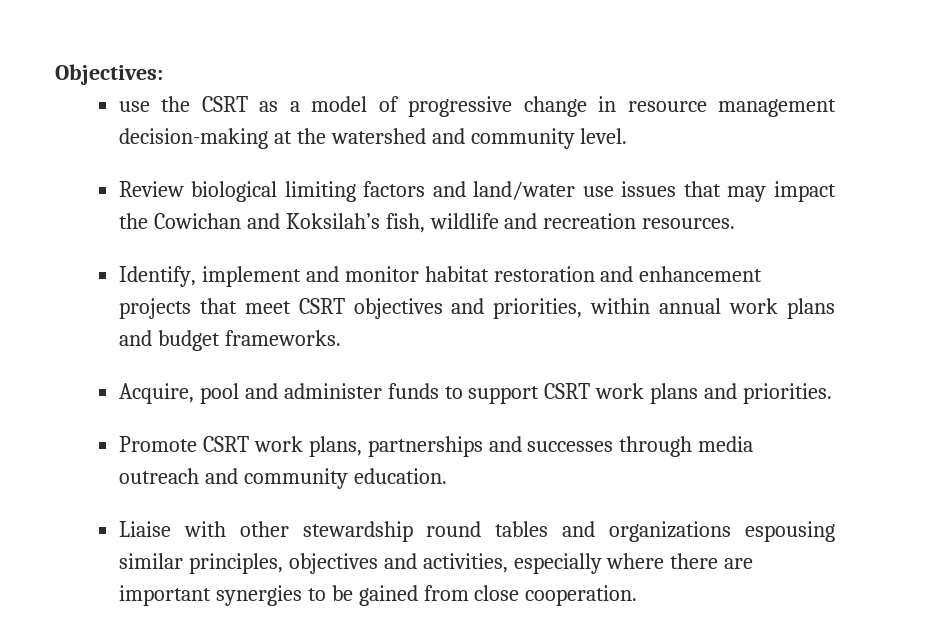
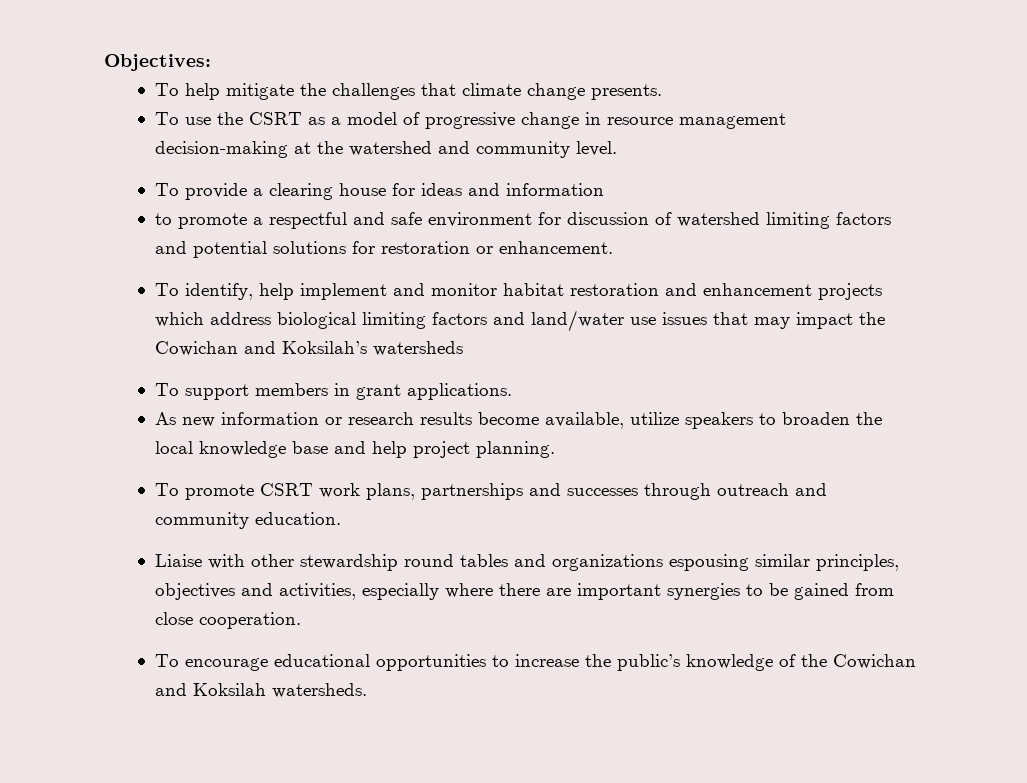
(163, 74) none -> [155,83,663,100] [155,112,180,125] To help mitigate the challenges that climate change presents. // To
[118,181,184,197] Review -> [155,183,605,200] [155,212,892,229] [155,241,614,258] [155,283,883,300] [155,312,272,327] To provide a clearing house for ideas and information // to promote a respectful and safe environment for discussion of watershed limiting factors and potential solutions for restoration or enhancement. // To identify, help implement and monitor habitat restoration and enhancement projects which address
[385,213,736,233] [118,266,763,287] [118,298,835,319] [118,330,341,351] [118,383,833,404] [118,436,197,452] fish, wildlife and recreation resources. // Identify, implement and monitor habitat restoration and enhancement projects that meet CSRT objectives and priorities, within annual work plans and budget frameworks. // Acquire, pool and administer funds to support CSRT work plans and priorities. // Promote -> [373,341,464,356] [155,383,513,400] [155,412,883,429] [155,441,556,458] [155,483,255,500] watersheds // To support members in grant applications. // As new information or research results become available, utilize speakers to broaden the local knowledge base and help project planning. // To promote
[698,436,754,452] media -> (712, 491) none
(638, 595) none -> [155,654,917,671] [155,683,368,698] // To encourage educational opportunities to increase the public’s knowledge of the Cowichan and Koksilah watersheds.

